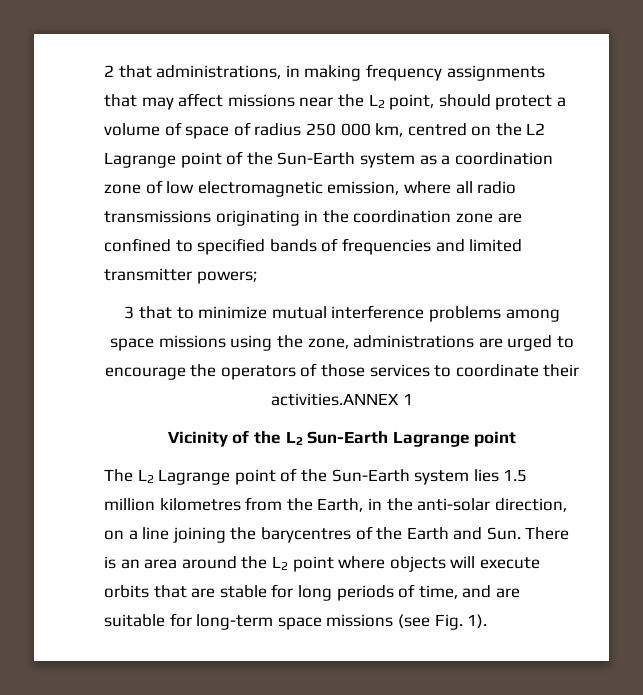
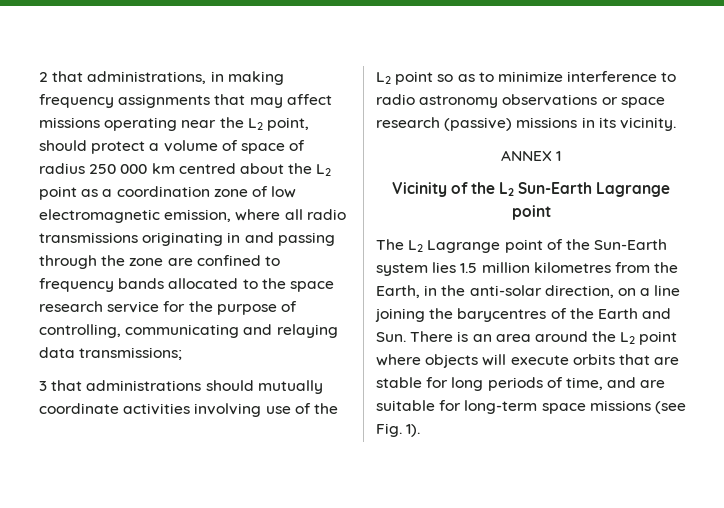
(295, 100) none -> [104,117,178,131] operating
[375,123,546,137] [104,151,415,168] km, centred on the L2 Lagrange point of the Sun-Earth system -> [151,163,332,176] [39,186,77,200] km centred about the L2 point
[322,210,522,223] [104,238,523,255] [104,268,257,284] [124,305,560,322] [110,335,574,351] [104,363,580,380] [271,393,400,406] the coordination zone are confined to specified bands of frequencies and limited transmitter powers; // 3 that to minimize mutual interference problems among space missions using the zone, administrations are urged to encourage the operators of those services to coordinate their activities.ANNEX -> [244,232,335,246] [39,255,280,269] [39,278,334,292] [39,301,297,315] [39,324,338,338] [39,347,183,360] [39,380,323,394] [39,403,338,417] [376,71,677,85] [376,94,665,108] [376,117,676,131] [500,150,552,161] and passing through the zone are confined to frequency bands allocated to the space research service for the purpose of controlling, communicating and relaying data transmissions; // 3 that administrations should mutually coordinate activities involving use of the L2 point so as to minimize interference to radio astronomy observations or space research (passive) missions in its vicinity. // ANNEX

